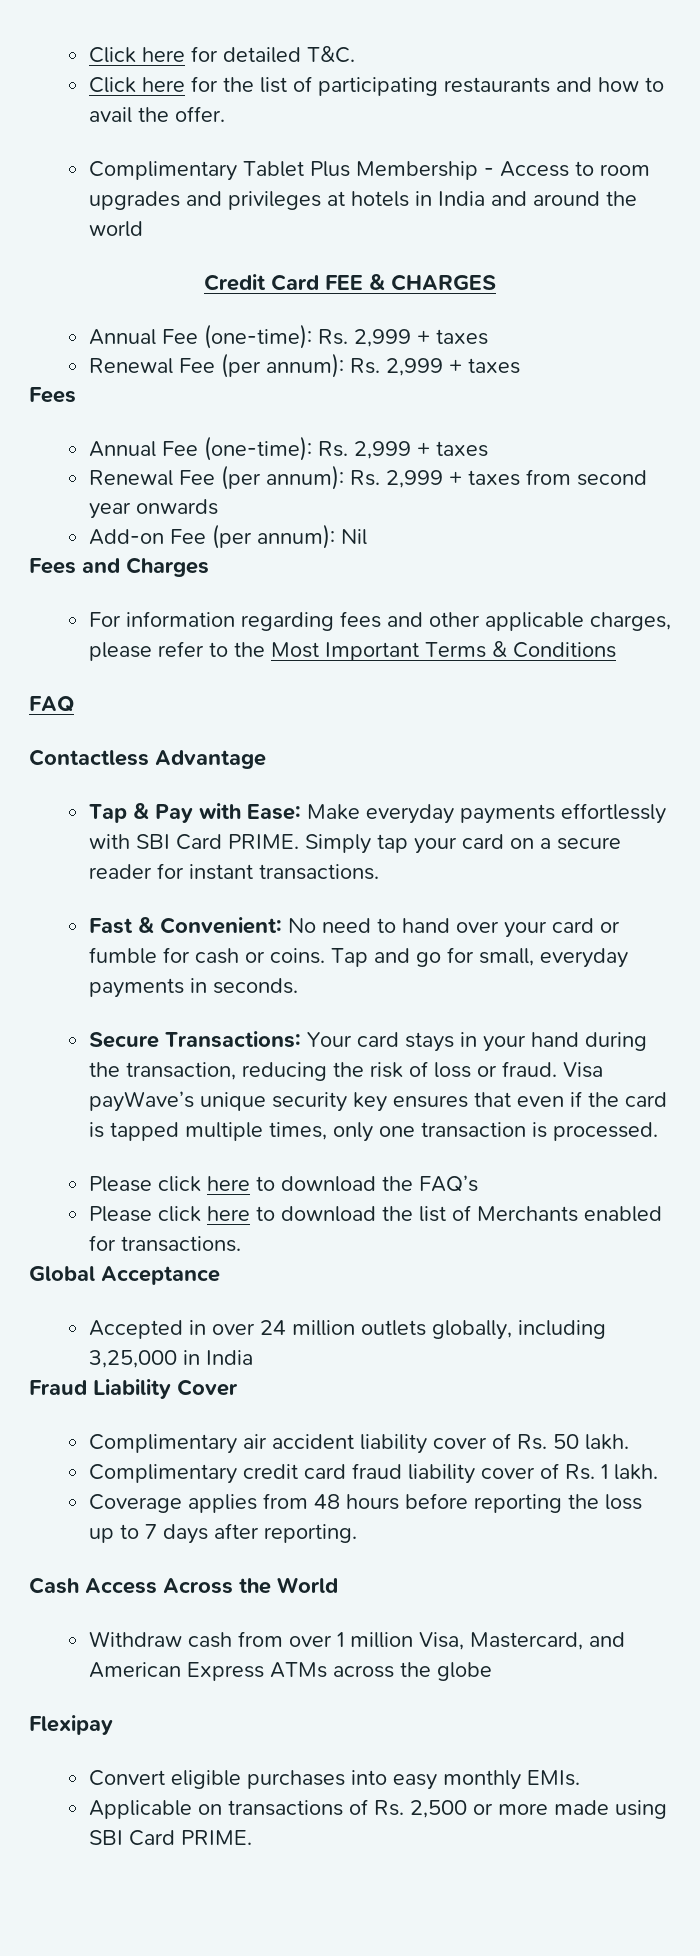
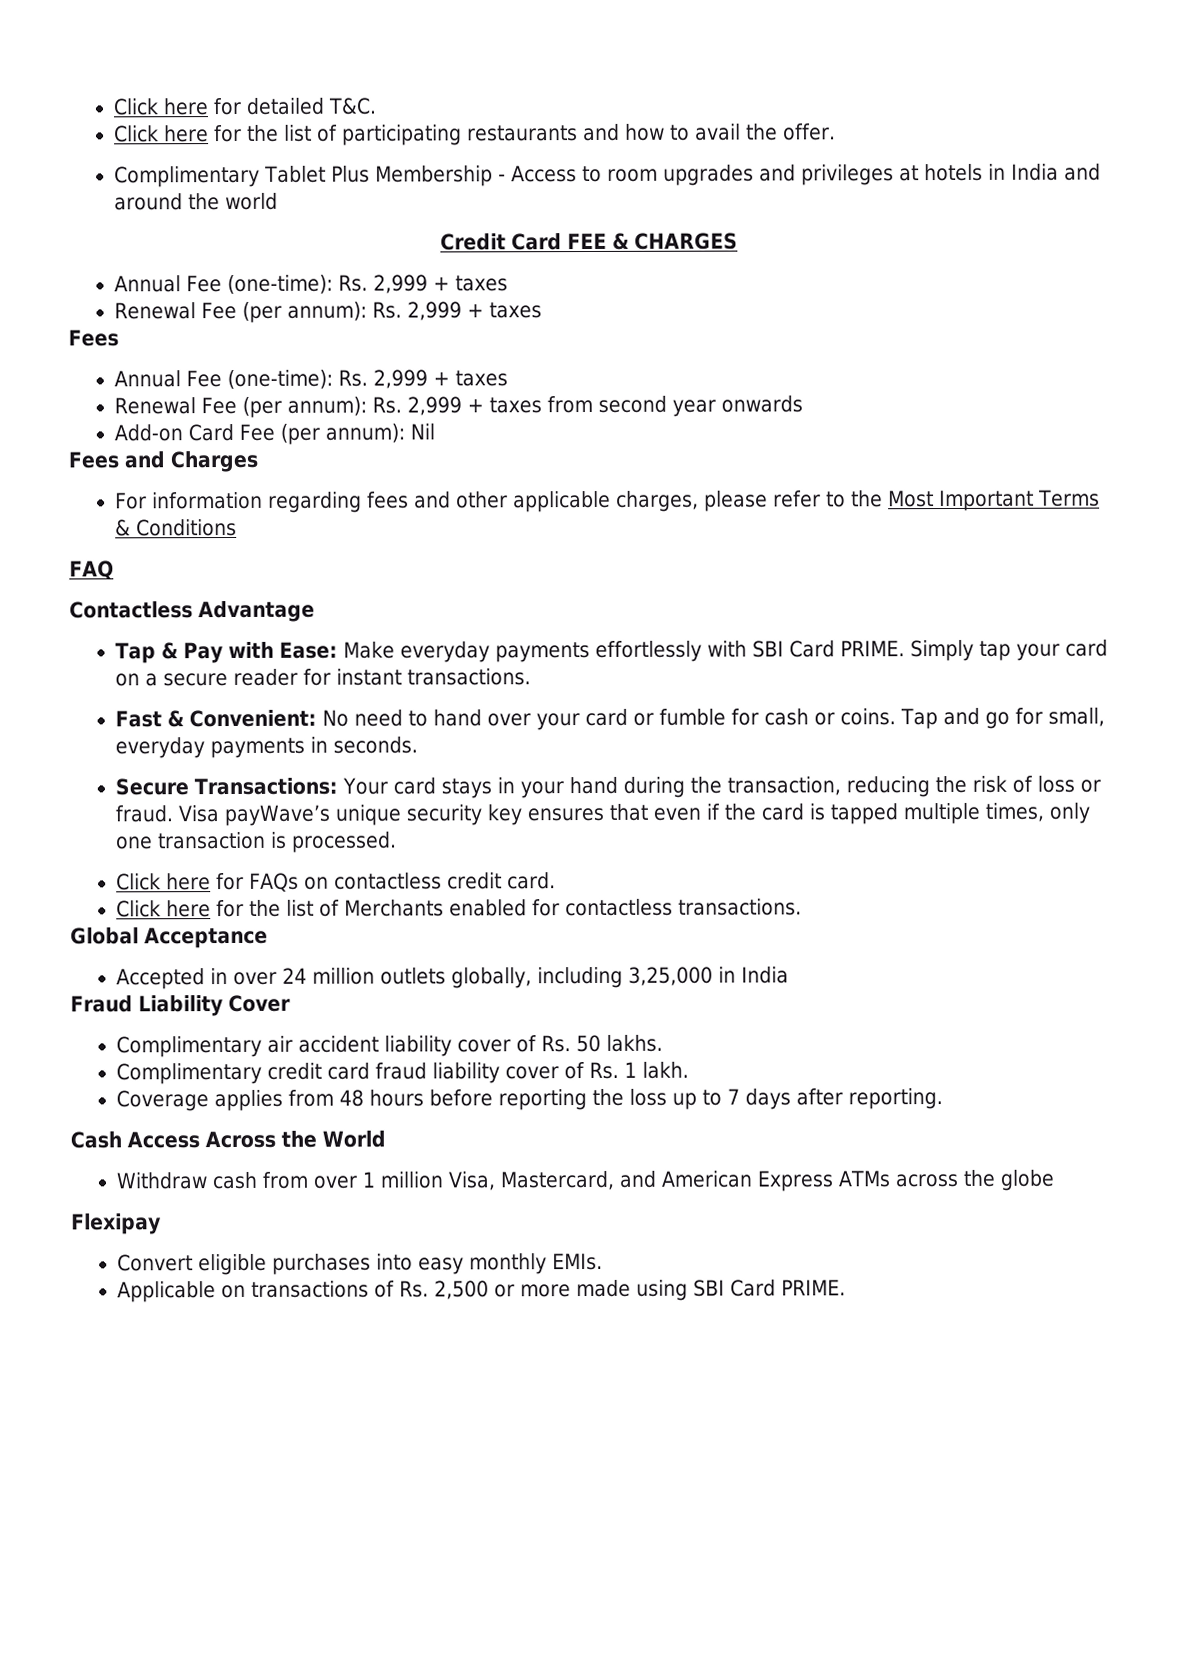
(164, 537) none -> [188,423,235,442] Card
[88,1175,478,1192] [88,1206,376,1222] Please click here to download the FAQ’s // Please click here to download -> [116,872,557,892] [116,899,245,918] Click here for FAQs on contactless credit card. // Click here for
(116, 1243) none -> [565,898,674,917] contactless
[584,1434,629,1450] lakh. -> [606,1034,664,1052] lakhs.

